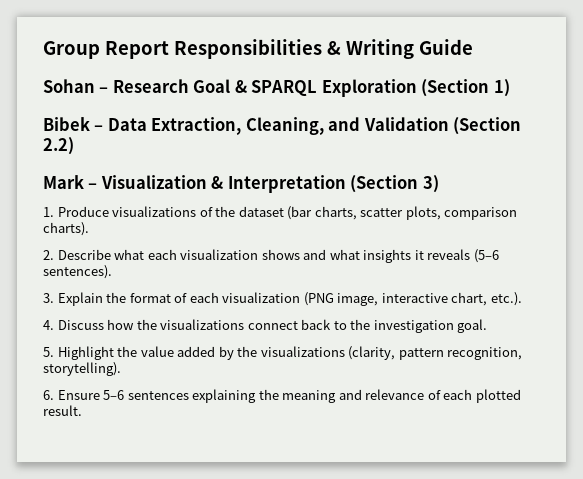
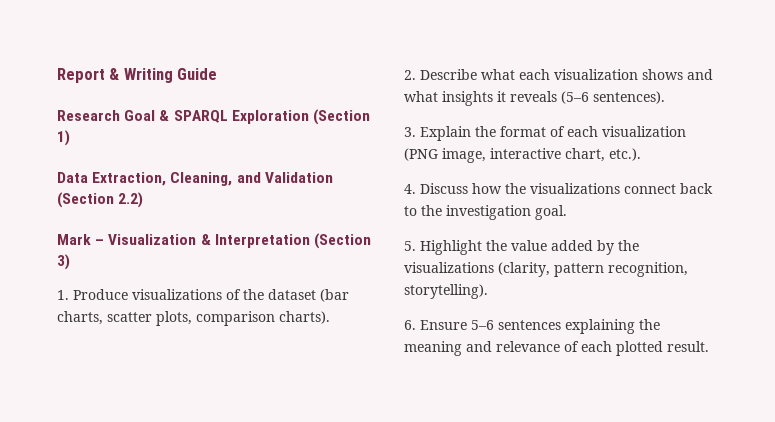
[43,39,322,59] Group Report Responsibilities -> [57,68,105,83] Report
[43,79,109,93] Sohan – -> (218, 74) none
[43,117,104,131] Bibek – -> (70, 138) none

